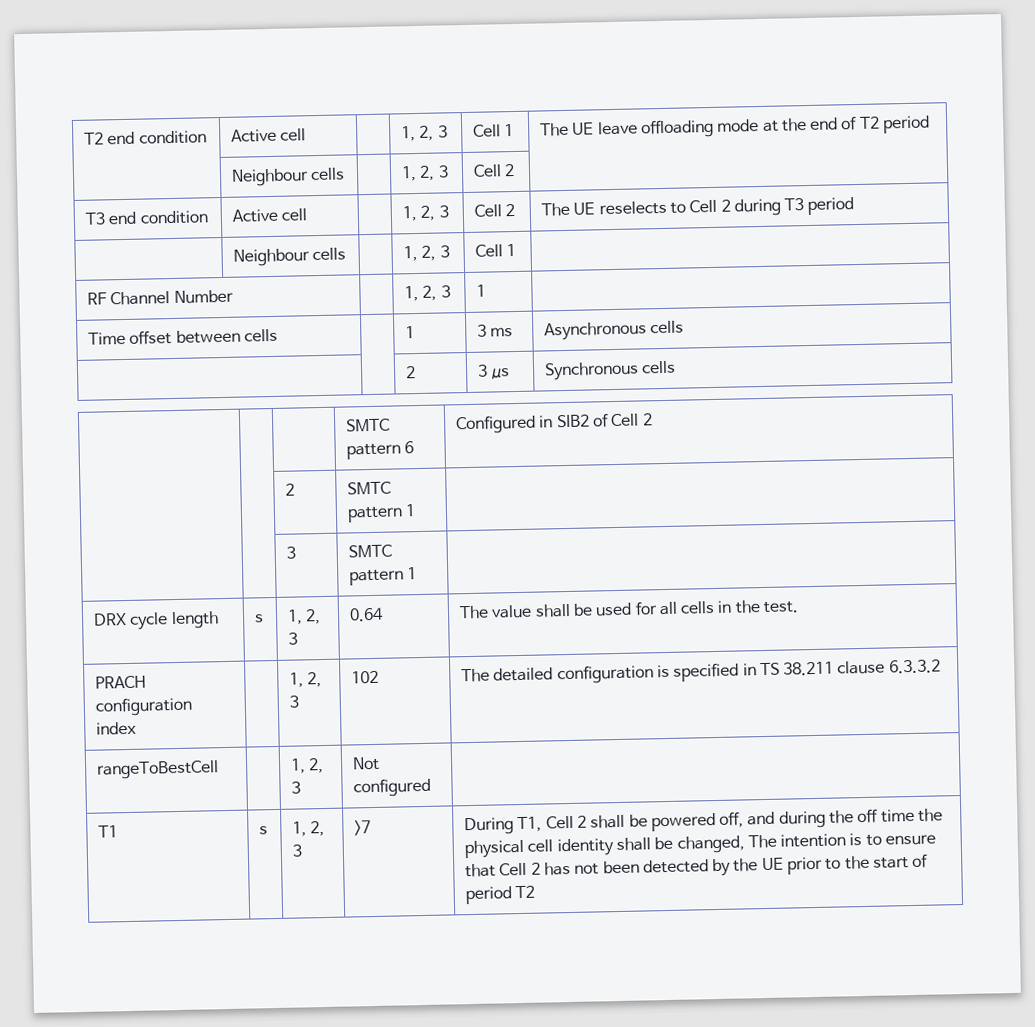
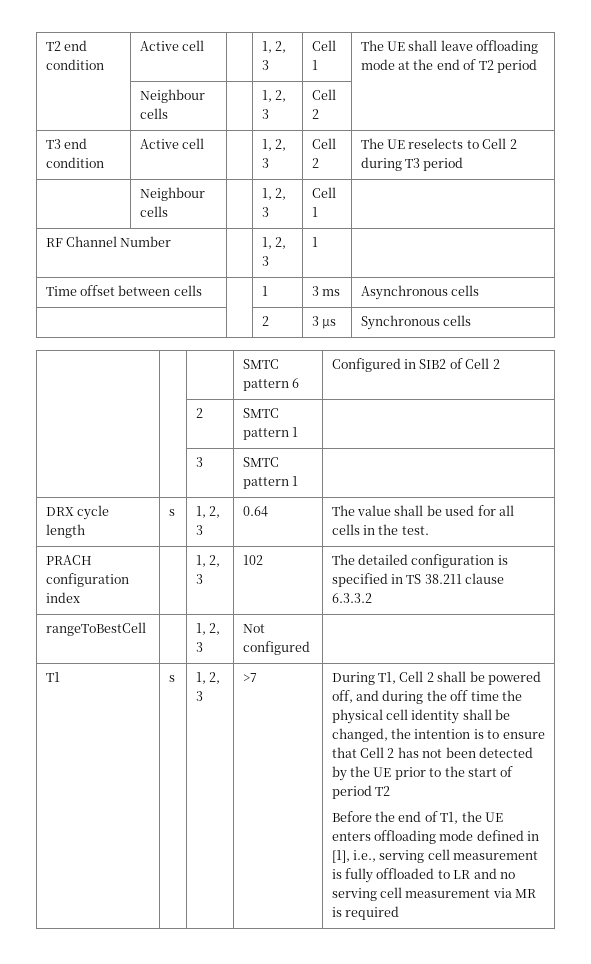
(595, 128) none -> [408,40,438,51] shall
[747,834,777,849] The -> [391,728,412,739] the
(536, 892) none -> [331,811,503,824] [331,830,540,844] [331,849,539,863] [331,868,515,883] [331,887,537,901] [331,906,400,920] // Before the end of T1, the UE enters offloading mode defined in [1], i.e., serving cell measurement is fully offloaded to LR and no serving cell measurement via MR is required

